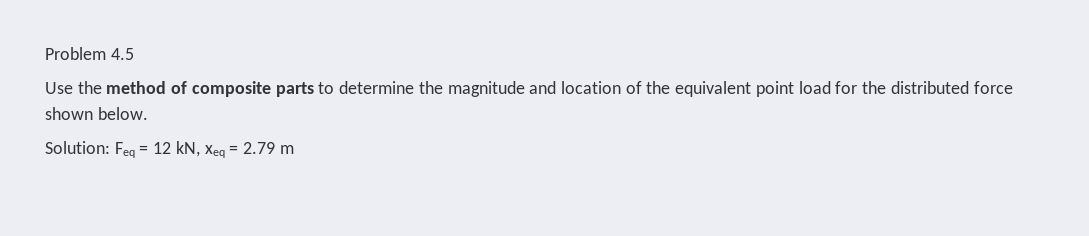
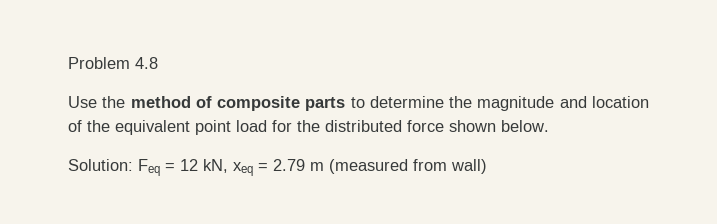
[110,48,134,60] 4.5 -> [135,57,158,69] 4.8
(294, 149) none -> [329,159,487,174] (measured from wall)

